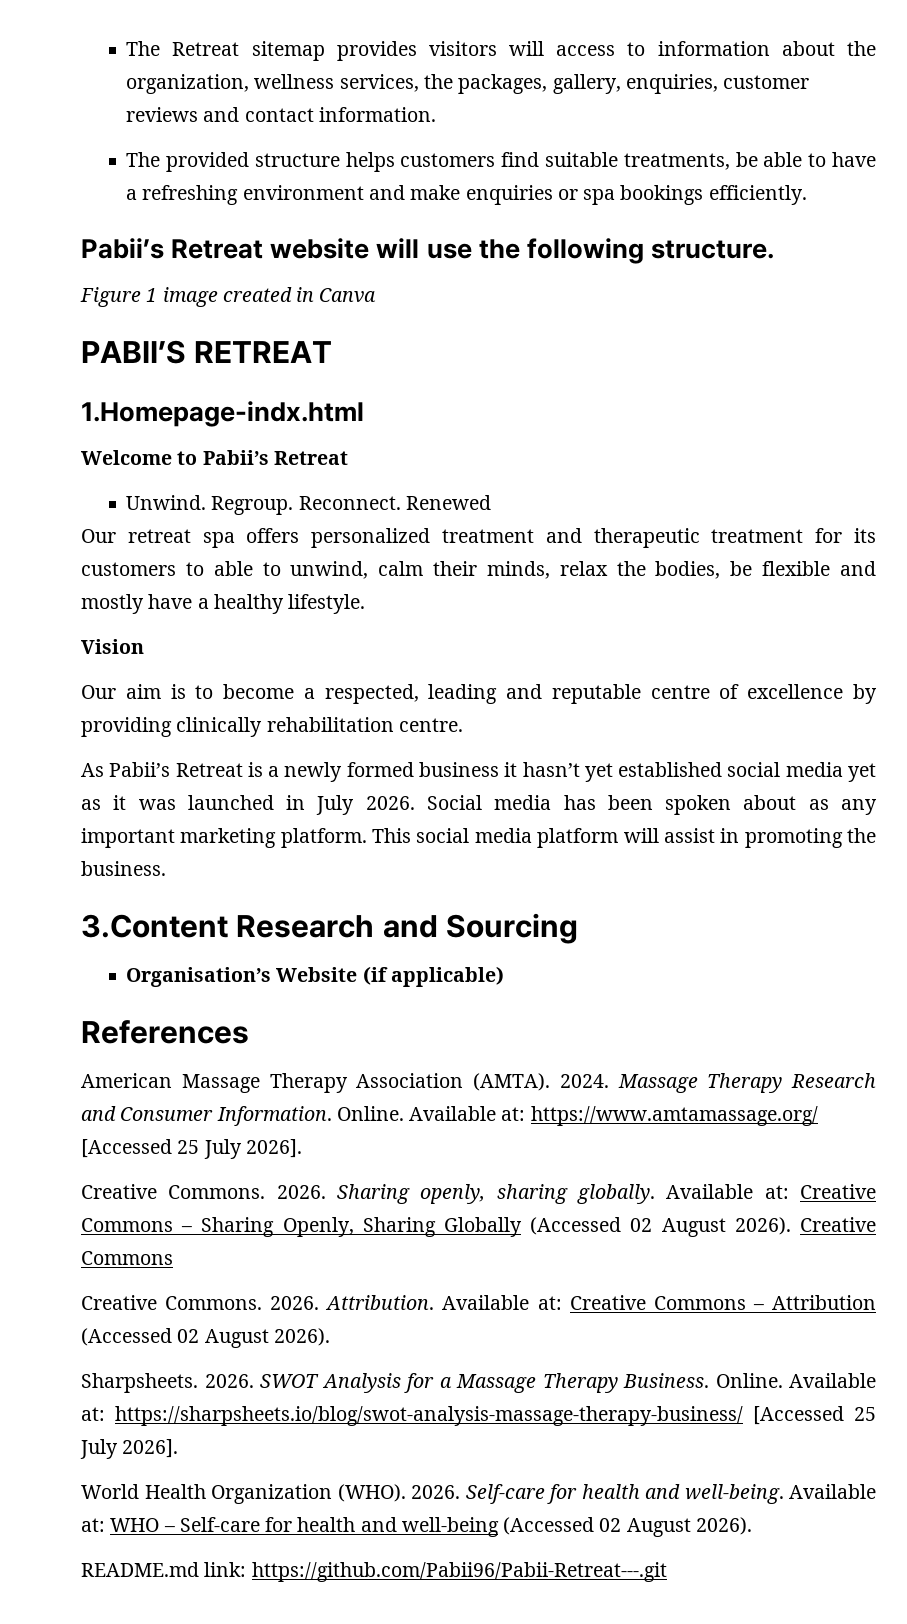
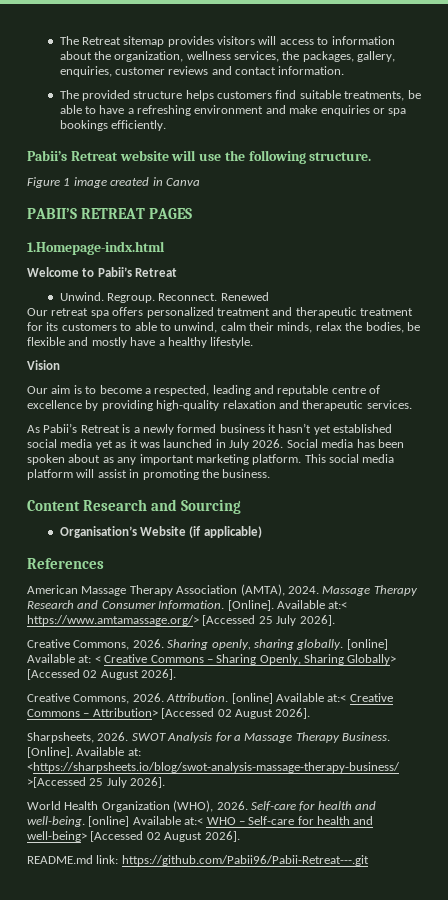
(333, 352) none -> [149,208,193,219] PAGES
[176,717,463,737] clinically rehabilitation centre. -> [156,400,412,411] high-quality relaxation and therapeutic services.
[81,914,228,938] 3.Content -> [27,500,80,511] Content
[473,1073,550,1091] (AMTA). -> [240,584,285,596] (AMTA),
[336,1106,818,1126] Online. Available at: https://www.amtamassage.org/ -> [227,600,348,611] [27,615,199,626] [Online]. Available at:< https://www.amtamassage.org/>
[168,1185,266,1199] Commons. -> [73,640,130,650] Commons,
[666,1184,789,1199] Available at: -> [346,639,388,650] [27,654,101,663] [online] Available at: <
[444,1217,877,1237] [81,1251,173,1265] [81,1295,263,1310] Globally (Accessed 02 August 2026). Creative Commons // Creative Commons. -> [347,654,397,665] [27,669,177,680] [27,693,130,704] Globally> [Accessed 02 August 2026]. // Creative Commons,
[442,1295,876,1310] [81,1328,330,1348] [81,1373,198,1393] Available at: Creative Commons – Attribution (Accessed 02 August 2026). // Sharpsheets. -> [231,693,393,704] [27,708,311,719] [27,732,94,743] [online] Available at:< Creative Commons – Attribution> [Accessed 02 August 2026]. // Sharpsheets,
[715,1373,876,1388] [81,1406,844,1426] Online. Available at: https://sharpsheets.io/blog/swot-analysis-massage-therapy-business/ [Accessed -> [27,747,141,758] [27,762,400,773] [27,777,86,788] [Online]. Available at: <https://sharpsheets.io/blog/swot-analysis-massage-therapy-business/ >[Accessed
[337,1484,406,1502] (WHO). -> [173,800,214,812] (WHO),
[789,1484,876,1499] [81,1518,105,1532] Available at: -> [88,816,204,827] [online] Available at:<
[401,1517,752,1537] well-being (Accessed 02 August 2026). -> [27,831,240,842] well-being> [Accessed 02 August 2026].

